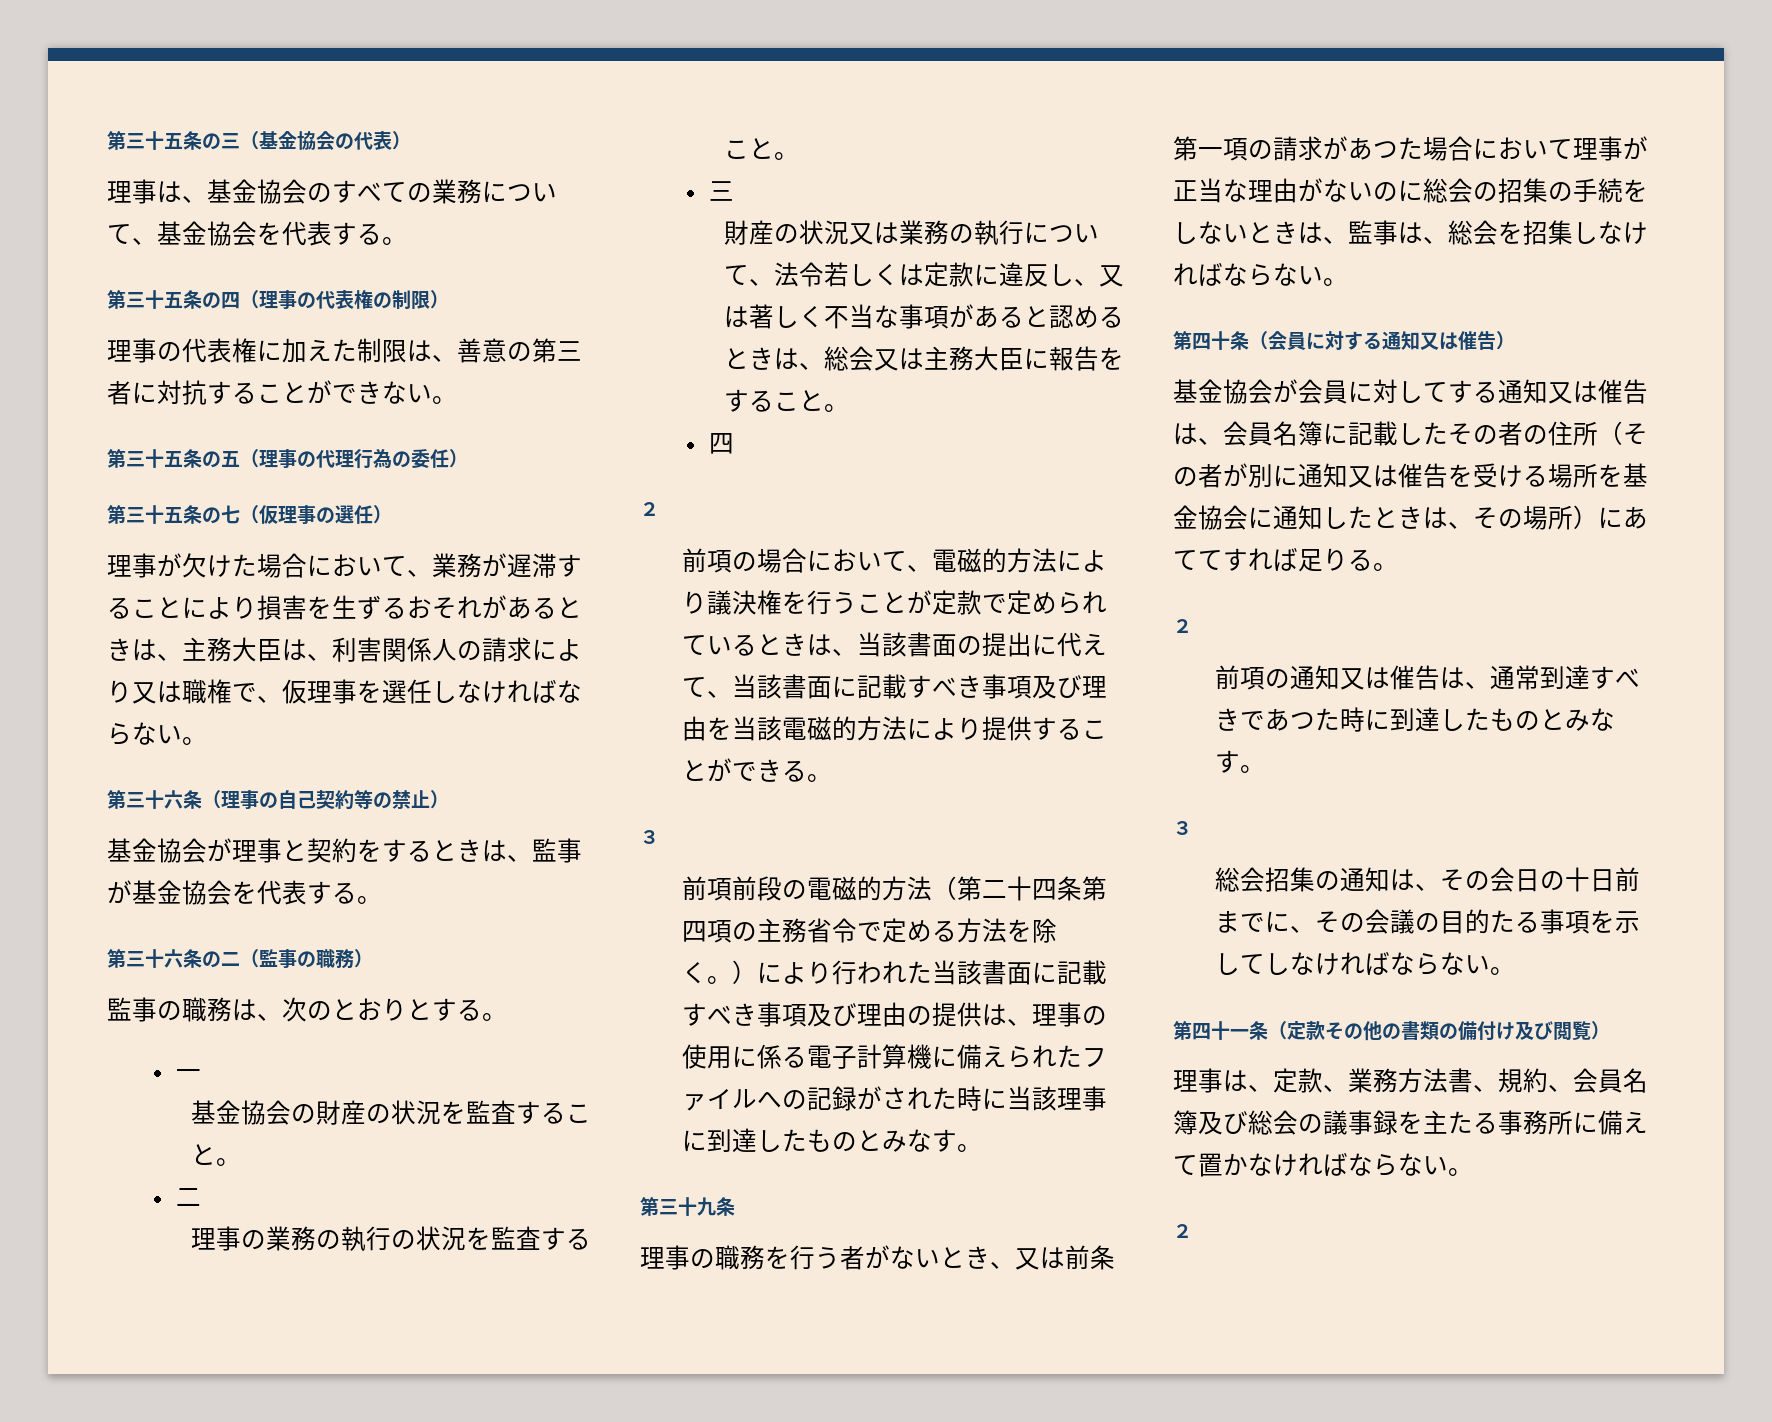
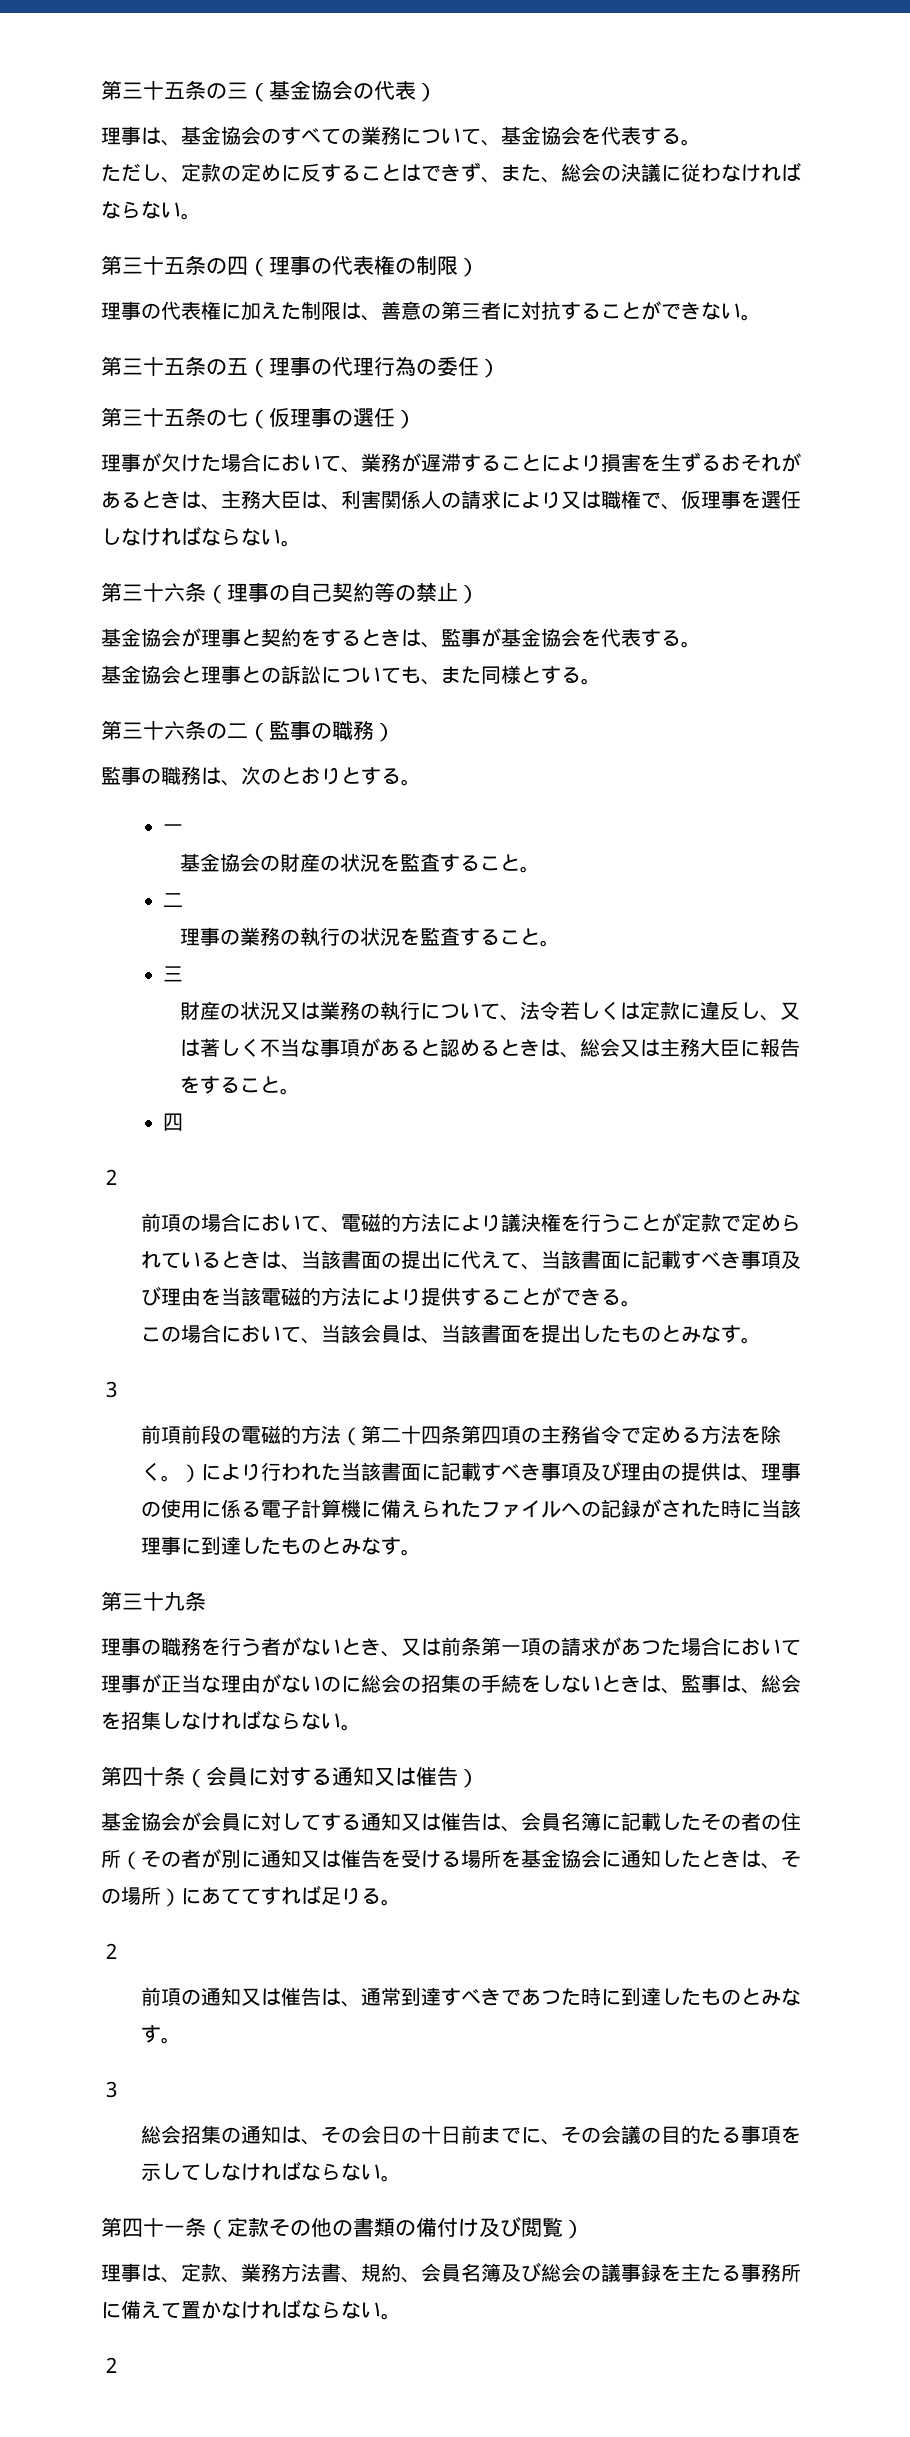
(407, 241) none -> [101,162,801,183] [101,201,201,220] // ただし、定款の定めに反することはできず、また、総会の決議に従わなければならない。
(382, 900) none -> [101,665,601,685] // 基金協会と理事との訴訟についても、また同様とする。
(833, 778) none -> [140,1324,761,1344] // この場合において、当該会員は、当該書面を提出したものとみなす。

